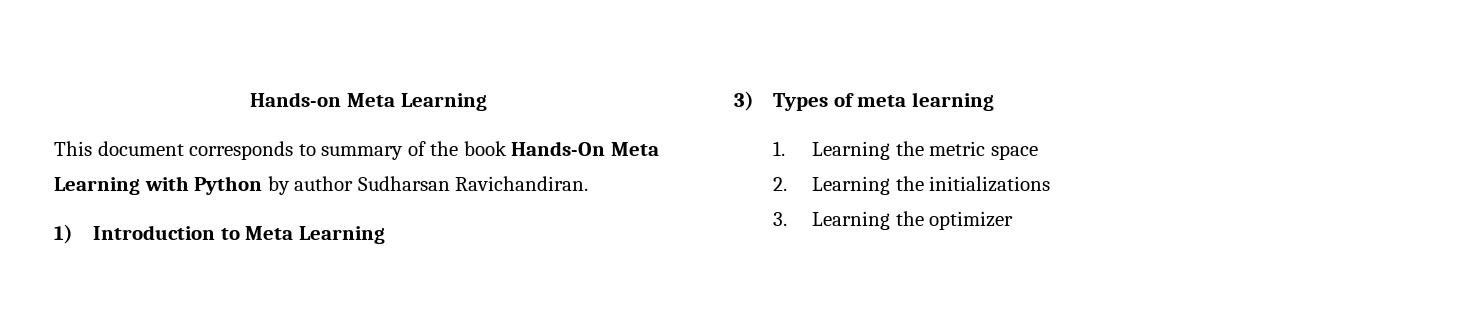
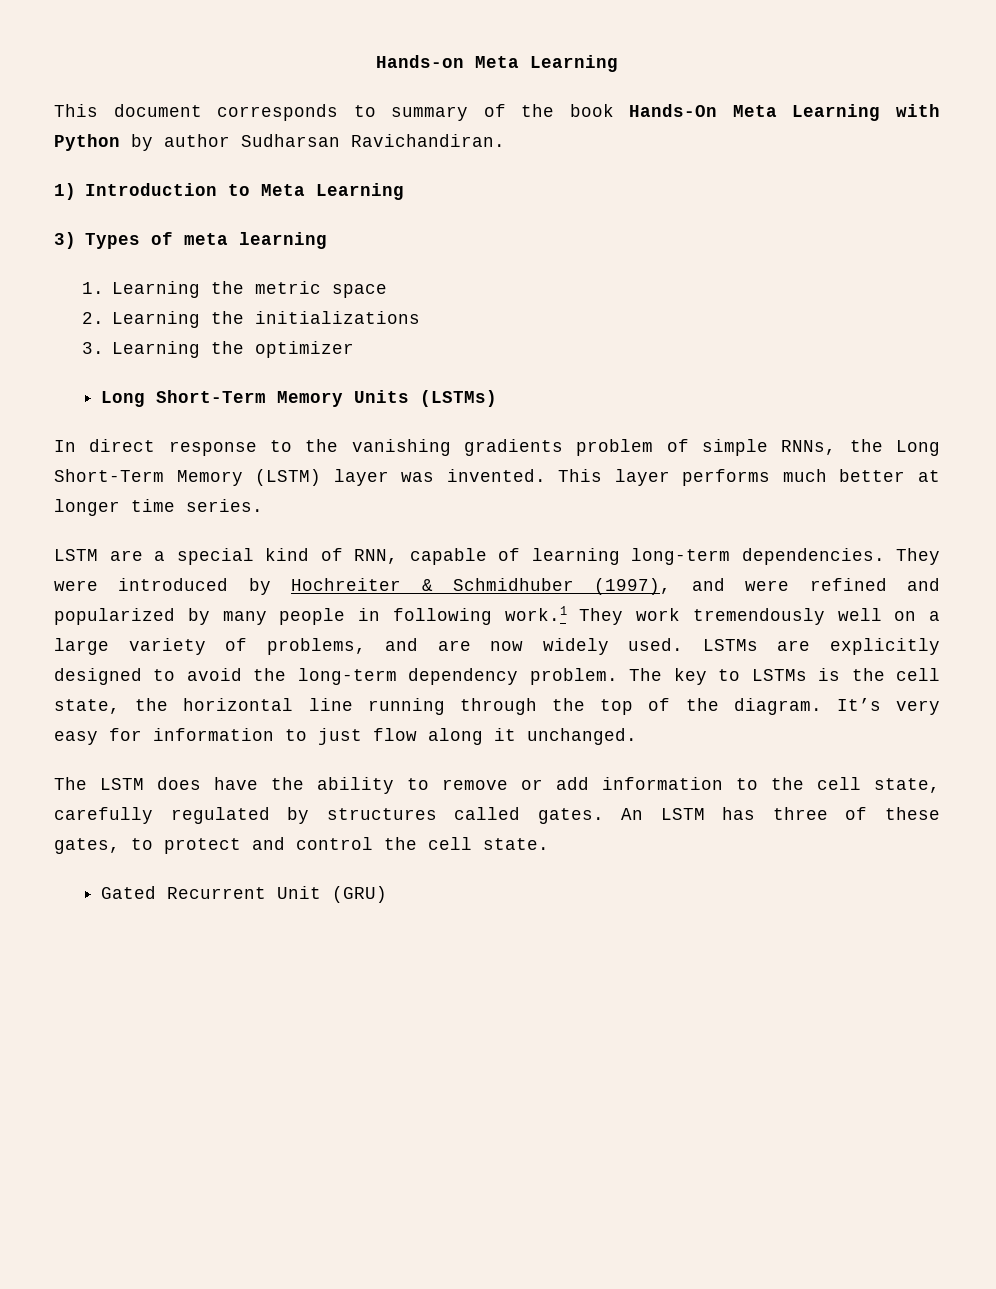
(1014, 220) none -> [100,390,497,407] [54,439,941,456] [54,469,940,486] [54,499,263,516] [54,548,940,565] [54,578,940,595] [54,606,940,625] [54,638,940,655] [54,668,940,685] [54,698,940,715] [54,728,637,745] [54,777,940,794] [54,807,940,824] [54,837,549,854] [100,886,387,903] // Long Short-Term Memory Units (LSTMs) // In direct response to the vanishing gradients problem of simple RNNs, the Long Short-Term Memory (LSTM) layer was invented. This layer performs much better at longer time series. // LSTM are a special kind of RNN, capable of learning long-term dependencies. They were introduced by Hochreiter & Schmidhuber (1997), and were refined and popularized by many people in following work.1 They work tremendously well on a large variety of problems, and are now widely used. LSTMs are explicitly designed to avoid the long-term dependency problem. The key to LSTMs is the cell state, the horizontal line running through the top of the diagram. It’s very easy for information to just flow along it unchanged. // The LSTM does have the ability to remove or add information to the cell state, carefully regulated by structures called gates. An LSTM has three of these gates, to protect and control the cell state. // Gated Recurrent Unit (GRU)

